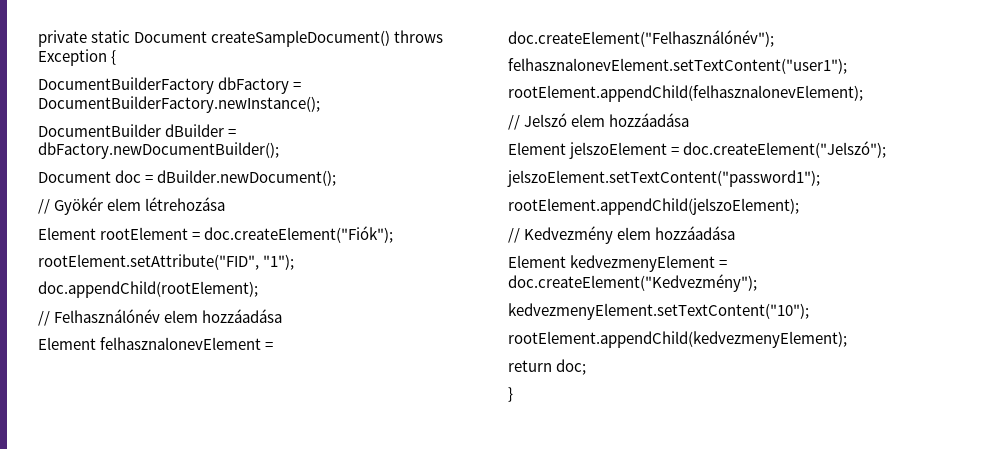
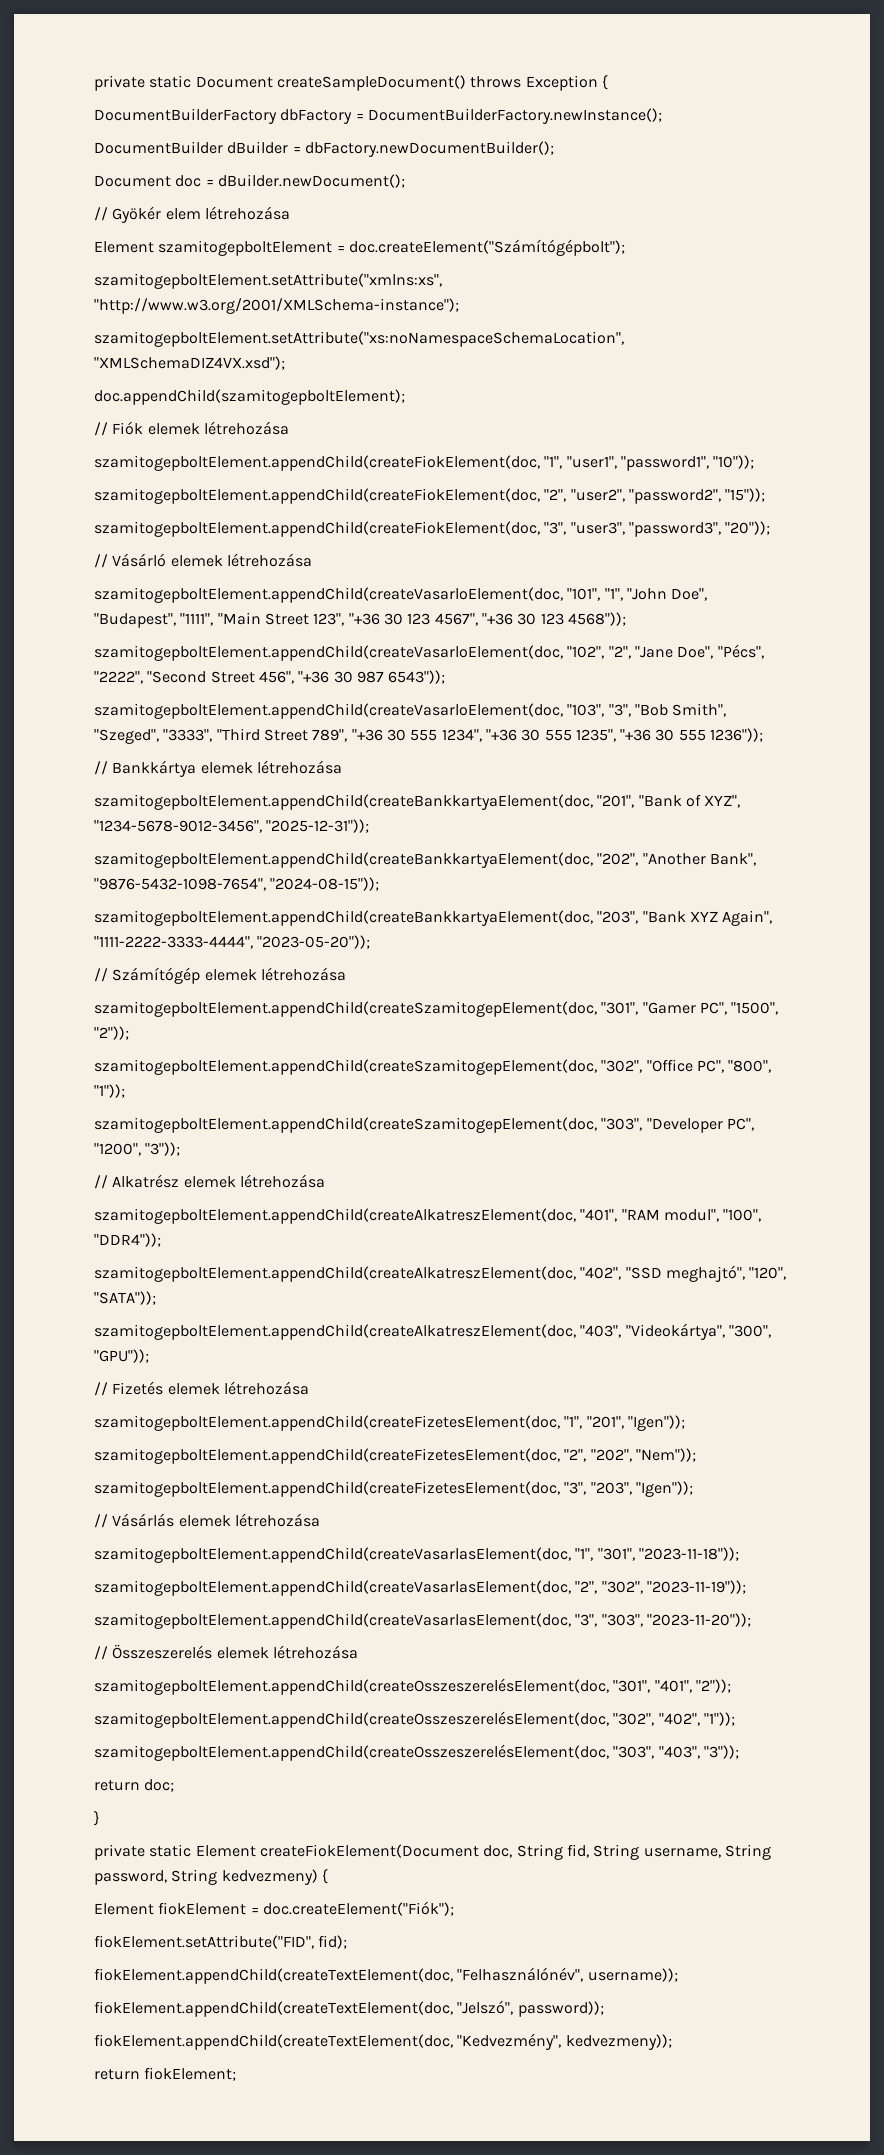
[100,226,394,243] [38,254,295,270] [38,281,258,298] [38,309,283,326] [38,337,274,350] [508,30,774,47] [508,58,847,74] [508,85,863,102] [508,113,690,130] [508,141,887,159] [507,170,820,187] [508,198,799,215] [508,226,736,244] [508,255,728,272] [508,274,757,292] [508,303,809,320] [508,331,847,348] [508,359,587,375] [508,387,513,402] rootElement = doc.createElement("Fiók"); // rootElement.setAttribute("FID", "1"); // doc.appendChild(rootElement); // // Felhasználónév elem hozzáadása // Element felhasznalonevElement = doc.createElement("Felhasználónév"); // felhasznalonevElement.setTextContent("user1"); // rootElement.appendChild(felhasznalonevElement); // // Jelszó elem hozzáadása // Element jelszoElement = doc.createElement("Jelszó"); // jelszoElement.setTextContent("password1"); // rootElement.appendChild(jelszoElement); // // Kedvezmény elem hozzáadása // Element kedvezmenyElement = doc.createElement("Kedvezmény"); // kedvezmenyElement.setTextContent("10"); // rootElement.appendChild(kedvezmenyElement); // return doc; // } -> [158,239,625,256] [94,273,442,289] [94,298,459,314] [94,331,624,347] [94,356,285,370] [94,389,405,405] [94,421,289,436] [94,455,755,471] [94,488,766,504] [94,521,771,537] [94,553,312,568] [94,587,708,603] [94,612,626,628] [94,644,764,661] [94,670,446,684] [94,703,727,719] [94,728,764,744] [94,760,342,777] [94,794,741,810] [94,819,370,833] [94,852,756,868] [94,877,380,891] [94,910,773,926] [94,935,371,949] [94,967,346,984] [94,1001,779,1017] [94,1026,129,1040] [94,1059,772,1075] [94,1084,125,1098] [94,1117,754,1133] [94,1142,181,1156] [94,1174,325,1189] [94,1208,762,1224] [94,1233,161,1247] [94,1265,787,1282] [94,1291,156,1305] [94,1323,771,1340] [94,1349,149,1363] [94,1381,309,1396] [94,1415,685,1431] [94,1448,696,1464] [94,1481,693,1497] [94,1513,320,1528] [94,1547,739,1563] [94,1580,746,1596] [94,1613,751,1629] [94,1644,358,1660] [94,1678,731,1695] [94,1711,735,1728] [94,1744,739,1761] [94,1779,175,1792] [94,1811,100,1826] [94,1844,771,1860] [94,1869,328,1885] [94,1901,454,1916] [94,1935,348,1949] [94,1967,678,1984] [94,2000,604,2017] [94,2033,672,2050] [94,2067,237,2081] szamitogepboltElement = doc.createElement("Számítógépbolt"); // szamitogepboltElement.setAttribute("xmlns:xs", "http://www.w3.org/2001/XMLSchema-instance"); // szamitogepboltElement.setAttribute("xs:noNamespaceSchemaLocation", "XMLSchemaDIZ4VX.xsd"); // doc.appendChild(szamitogepboltElement); // // Fiók elemek létrehozása // szamitogepboltElement.appendChild(createFiokElement(doc, "1", "user1", "password1", "10")); // szamitogepboltElement.appendChild(createFiokElement(doc, "2", "user2", "password2", "15")); // szamitogepboltElement.appendChild(createFiokElement(doc, "3", "user3", "password3", "20")); // // Vásárló elemek létrehozása // szamitogepboltElement.appendChild(createVasarloElement(doc, "101", "1", "John Doe", "Budapest", "1111", "Main Street 123", "+36 30 123 4567", "+36 30 123 4568")); // szamitogepboltElement.appendChild(createVasarloElement(doc, "102", "2", "Jane Doe", "Pécs", "2222", "Second Street 456", "+36 30 987 6543")); // szamitogepboltElement.appendChild(createVasarloElement(doc, "103", "3", "Bob Smith", "Szeged", "3333", "Third Street 789", "+36 30 555 1234", "+36 30 555 1235", "+36 30 555 1236")); // // Bankkártya elemek létrehozása // szamitogepboltElement.appendChild(createBankkartyaElement(doc, "201", "Bank of XYZ", "1234-5678-9012-3456", "2025-12-31")); // szamitogepboltElement.appendChild(createBankkartyaElement(doc, "202", "Another Bank", "9876-5432-1098-7654", "2024-08-15")); // szamitogepboltElement.appendChild(createBankkartyaElement(doc, "203", "Bank XYZ Again", "1111-2222-3333-4444", "2023-05-20")); // // Számítógép elemek létrehozása // szamitogepboltElement.appendChild(createSzamitogepElement(doc, "301", "Gamer PC", "1500", "2")); // szamitogepboltElement.appendChild(createSzamitogepElement(doc, "302", "Office PC", "800", "1")); // szamitogepboltElement.appendChild(createSzamitogepElement(doc, "303", "Developer PC", "1200", "3")); // // Alkatrész elemek létrehozása // szamitogepboltElement.appendChild(createAlkatreszElement(doc, "401", "RAM modul", "100", "DDR4")); // szamitogepboltElement.appendChild(createAlkatreszElement(doc, "402", "SSD meghajtó", "120", "SATA")); // szamitogepboltElement.appendChild(createAlkatreszElement(doc, "403", "Videokártya", "300", "GPU")); // // Fizetés elemek létrehozása // szamitogepboltElement.appendChild(createFizetesElement(doc, "1", "201", "Igen")); // szamitogepboltElement.appendChild(createFizetesElement(doc, "2", "202", "Nem")); // szamitogepboltElement.appendChild(createFizetesElement(doc, "3", "203", "Igen")); // // Vásárlás elemek létrehozása // szamitogepboltElement.appendChild(createVasarlasElement(doc, "1", "301", "2023-11-18")); // szamitogepboltElement.appendChild(createVasarlasElement(doc, "2", "302", "2023-11-19")); // szamitogepboltElement.appendChild(createVasarlasElement(doc, "3", "303", "2023-11-20")); // // Összeszerelés elemek létrehozása // szamitogepboltElement.appendChild(createOsszeszerelésElement(doc, "301", "401", "2")); // szamitogepboltElement.appendChild(createOsszeszerelésElement(doc, "302", "402", "1")); // szamitogepboltElement.appendChild(createOsszeszerelésElement(doc, "303", "403", "3")); // return doc; // } // private static Element createFiokElement(Document doc, String fid, String username, String password, String kedvezmeny) { // Element fiokElement = doc.createElement("Fiók"); // fiokElement.setAttribute("FID", fid); // fiokElement.appendChild(createTextElement(doc, "Felhasználónév", username)); // fiokElement.appendChild(createTextElement(doc, "Jelszó", password)); // fiokElement.appendChild(createTextElement(doc, "Kedvezmény", kedvezmeny)); // return fiokElement;

